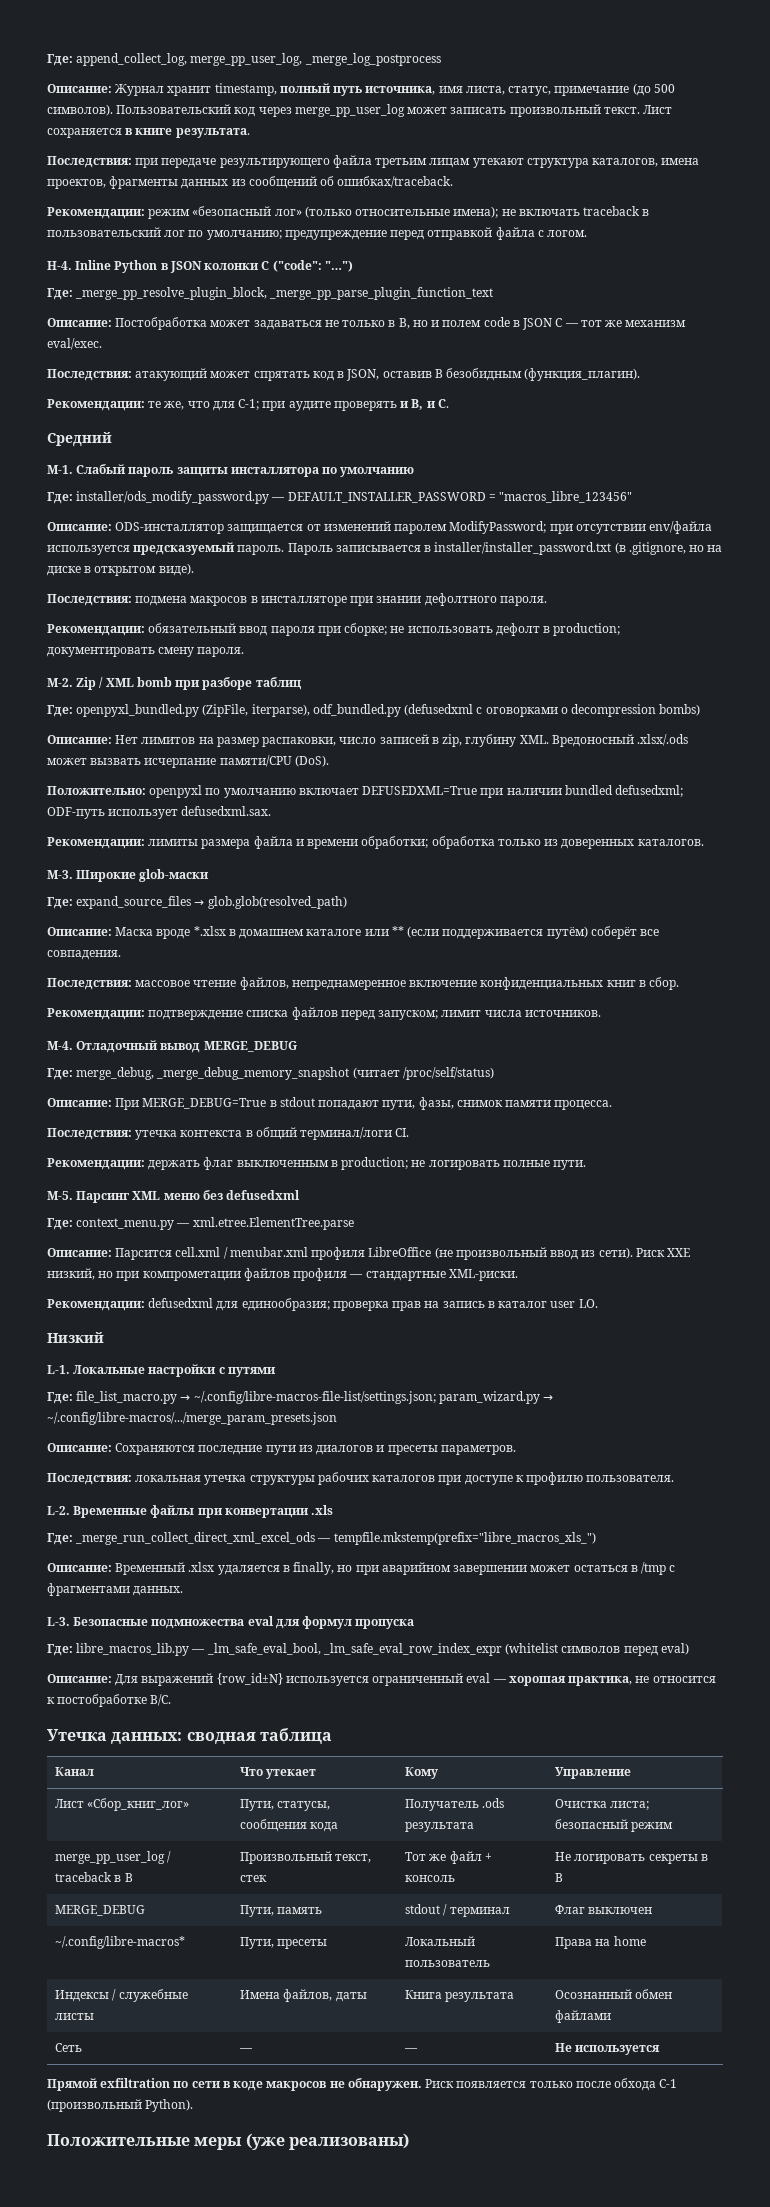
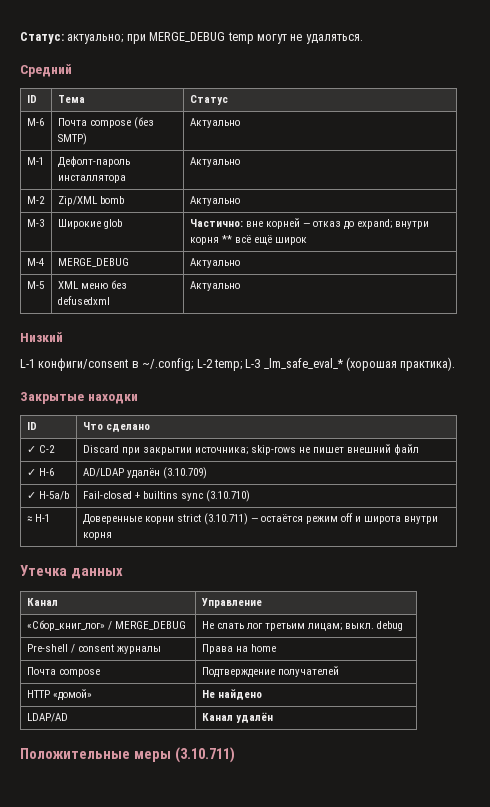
[47,53,441,66] [47,83,675,96] [47,104,673,117] [47,128,250,138] [47,155,700,168] [47,176,454,189] [47,206,650,219] [47,227,588,240] [47,260,353,273] [47,287,494,300] [47,317,687,330] [47,338,102,350] [47,368,641,381] [47,399,449,411] [47,432,112,447] [47,464,415,477] [47,491,633,504] [47,521,713,534] [47,542,723,555] [47,563,194,576] [47,593,547,606] [47,623,621,636] [47,647,245,657] [47,677,301,690] [47,704,701,717] [47,734,689,747] [47,755,329,768] [47,785,684,798] [47,806,272,819] [47,836,704,849] [47,869,210,882] [47,896,347,909] [47,926,660,939] [47,950,121,960] [47,977,680,990] [47,1007,601,1020] [47,1040,297,1053] [47,1067,494,1080] [47,1097,613,1110] [47,1127,410,1140] [47,1157,587,1170] [47,1190,301,1203] [47,1217,354,1230] [47,1247,691,1260] [47,1268,518,1281] [47,1298,598,1311] [47,1332,104,1343] [47,1364,276,1377] [47,1391,554,1404] [47,1412,337,1425] [47,1443,516,1455] [47,1472,675,1485] [47,1505,334,1518] [47,1532,596,1545] [47,1562,676,1575] [47,1583,184,1596] [47,1616,415,1629] [47,1643,689,1656] [47,1673,716,1686] [47,1694,172,1707] [47,1728,332,1744] [55,1767,95,1776] [240,1767,317,1779] [405,1767,439,1779] Где: append_collect_log, merge_pp_user_log, _merge_log_postprocess // Описание: Журнал хранит timestamp, полный путь источника, имя листа, статус, примечание (до 500 символов). Пользовательский код через merge_pp_user_log может записать произвольный текст. Лист сохраняется в книге результата. // Последствия: при передаче результирующего файла третьим лицам утекают структура каталогов, имена проектов, фрагменты данных из сообщений об ошибках/traceback. // Рекомендации: режим «безопасный лог» (только относительные имена); не включать traceback в пользовательский лог по умолчанию; предупреждение перед отправкой файла с логом. // H-4. Inline Python в JSON колонки C ("code": "…") // Где: _merge_pp_resolve_plugin_block, _merge_pp_parse_plugin_function_text // Описание: Постобработка может задаваться не только в B, но и полем code в JSON C — тот же механизм eval/exec. // Последствия: атакующий может спрятать код в JSON, оставив B безобидным (функция_плагин). // Рекомендации: те же, что для C-1; при аудите проверять и B, и C. // Средний // M-1. Слабый пароль защиты инсталлятора по умолчанию // Где: installer/ods_modify_password.py — DEFAULT_INSTALLER_PASSWORD = "macros_libre_123456" // Описание: ODS-инсталлятор защищается от изменений паролем ModifyPassword; при отсутствии env/файла используется предсказуемый пароль. Пароль записывается в installer/installer_password.txt (в .gitignore, но на диске в открытом виде). // Последствия: подмена макросов в инсталляторе при знании дефолтного пароля. // Рекомендации: обязательный ввод пароля при сборке; не использовать дефолт в production; документировать смену пароля. // M-2. Zip / XML bomb при разборе таблиц // Где: openpyxl_bundled.py (ZipFile, iterparse), odf_bundled.py (defusedxml с оговорками о decompression bombs) // Описание: Нет лимитов на размер распаковки, число записей в zip, глубину XML. Вредоносный .xlsx/.ods может вызвать исчерпание памяти/CPU (DoS). // Положительно: openpyxl по умолчанию включает DEFUSEDXML=True при наличии bundled defusedxml; ODF-путь использует defusedxml.sax. // Рекомендации: лимиты размера файла и времени обработки; обработка только из доверенных каталогов. // M-3. Широкие glob-маски // Где: expand_source_files → glob.glob(resolved_path) // Описание: Маска вроде *.xlsx в домашнем каталоге или ** (если поддерживается путём) соберёт все совпадения. // Последствия: массовое чтение файлов, непреднамеренное включение конфиденциальных книг в сбор. // Рекомендации: подтверждение списка файлов перед запуском; лимит числа источников. // M-4. Отладочный вывод MERGE_DEBUG // Где: merge_debug, _merge_debug_memory_snapshot (читает /proc/self/status) // Описание: При MERGE_DEBUG=True в stdout попадают пути, фазы, снимок памяти процесса. // Последствия: утечка контекста в общий терминал/логи CI. // Рекомендации: держать флаг выключенным в production; не логировать полные пути. // M-5. Парсинг XML меню без defusedxml // Где: context_menu.py — xml.etree.ElementTree.parse // Описание: Парсится cell.xml / menubar.xml профиля LibreOffice (не произвольный ввод из сети). Риск XXE низкий, но при компрометации файлов профиля — стандартные XML-риски. // Рекомендации: defusedxml для единообразия; проверка прав на запись в каталог user LO. // Низкий // L-1. Локальные настройки с путями // Где: file_list_macro.py → ~/.config/libre-macros-file-list/settings.json; param_wizard.py → ~/.config/libre-macros/.../merge_param_presets.json // Описание: Сохраняются последние пути из диалогов и пресеты параметров. // Последствия: локальная утечка структуры рабочих каталогов при доступе к профилю пользователя. // L-2. Временные файлы при конвертации .xls // Где: _merge_run_collect_direct_xml_excel_ods — tempfile.mkstemp(prefix="libre_macros_xls_") // Описание: Временный .xlsx удаляется в finally, но при аварийном завершении может остаться в /tmp с фрагментами данных. // L-3. Безопасные подмножества eval для формул пропуска // Где: libre_macros_lib.py — _lm_safe_eval_bool, _lm_safe_eval_row_index_expr (whitelist символов перед eval) // Описание: Для выражений {row_id±N} используется ограниченный eval — хорошая практика, не относится к постобработке B/C. // Утечка данных: сводная таблица // Канал | Что утекает | Кому -> [20,32,363,44] [20,64,72,77] [26,95,37,103] [57,95,85,103] [189,95,228,105] [26,118,44,126] [57,117,154,129] [57,133,87,145] [189,118,240,128] [26,157,44,165] [57,156,130,168] [57,175,126,183] [189,157,240,167] [26,196,45,204] [57,196,124,206] [189,196,240,206] [26,219,44,227] [57,219,122,229] [189,218,429,230] [189,235,307,245] [26,258,44,266] [57,258,129,267] [189,258,240,268] [26,281,44,289] [57,280,127,289] [57,296,110,305] [189,281,240,291] [20,332,63,342] [20,357,456,371] [20,392,138,404] [26,422,37,430] [82,422,150,432] [26,445,55,453] [82,444,419,455] [26,468,54,476] [82,467,207,479] [26,491,69,500] [82,490,250,502] [26,514,50,522] [82,513,438,525] [82,532,112,540] [20,565,123,579] [26,598,58,606] Статус: актуально; при MERGE_DEBUG temp могут не удаляться. // Средний // ID | Тема | Статус // M-6 | Почта compose (без SMTP) | Актуально // M-1 | Дефолт-пароль инсталлятора | Актуально // M-2 | Zip/XML bomb | Актуально // M-3 | Широкие glob | Частично: вне корней — отказ до expand; внутри корня ** всё ещё широк // M-4 | MERGE_DEBUG | Актуально // M-5 | XML меню без defusedxml | Актуально // Низкий // L-1 конфиги/consent в ~/.config; L-2 temp; L-3 _lm_safe_eval_* (хорошая практика). // Закрытые находки // ID | Что сделано // ✓ C-2 | Discard при закрытии источника; skip-rows не пишет внешний файл // ✓ H-6 | AD/LDAP удалён (3.10.709) // ✓ H-5a/b | Fail-closed + builtins sync (3.10.710) // ≈ H-1 | Доверенные корни strict (3.10.711) — остаётся режим off и широта внутри корня // Утечка данных // Канал
[55,1799,85,1808] Лист -> (262, 603) none
[240,1799,331,1811] [240,1819,339,1832] [405,1798,505,1811] [405,1822,475,1832] [555,1799,650,1810] [555,1819,674,1832] [55,1851,172,1864] [55,1872,133,1882] [240,1851,372,1864] [240,1875,268,1882] [405,1851,492,1864] [405,1875,456,1882] [555,1852,708,1864] [555,1873,564,1882] [55,1905,146,1916] [240,1905,323,1917] [405,1904,510,1917] [555,1905,653,1914] [55,1936,186,1949] [240,1937,328,1949] [405,1936,476,1946] [405,1960,491,1967] [555,1936,646,1949] [55,1989,188,2002] [55,2013,95,2020] [240,1989,367,2002] [405,1990,515,2002] [555,1989,673,1999] [555,2010,612,2023] [55,2043,83,2052] [239,2048,254,2052] [404,2048,419,2052] [555,2043,661,2055] [47,2078,678,2091] [47,2099,194,2112] | Пути, статусы, сообщения кода | Получатель .ods результата | Очистка листа; безопасный режим // merge_pp_user_log / traceback в B | Произвольный текст, стек | Тот же файл + консоль | Не логировать секреты в B // MERGE_DEBUG | Пути, память | stdout / терминал | Флаг выключен // ~/.config/libre-macros* | Пути, пресеты | Локальный пользователь | Права на home // Индексы / служебные листы | Имена файлов, даты | Книга результата | Осознанный обмен файлами // Сеть | — | — | Не используется // Прямой exfiltration по сети в коде макросов не обнаружен. Риск появляется только после обхода C-1 (произвольный Python). -> [107,621,186,630] [201,621,403,631] [26,644,161,654] [201,644,276,654] [26,667,100,677] [201,666,339,678] [26,689,92,701] [201,689,262,700] [26,713,68,722] [201,712,273,723] / MERGE_DEBUG | Не слать лог третьим лицам; выкл. debug // Pre-shell / consent журналы | Права на home // Почта compose | Подтверждение получателей // HTTP «домой» | Не найдено // LDAP/AD | Канал удалён
[245,2133,409,2150] (уже реализованы) -> [174,747,235,763] (3.10.711)

